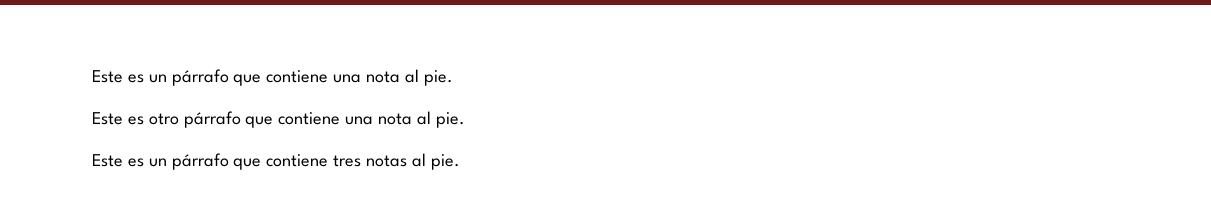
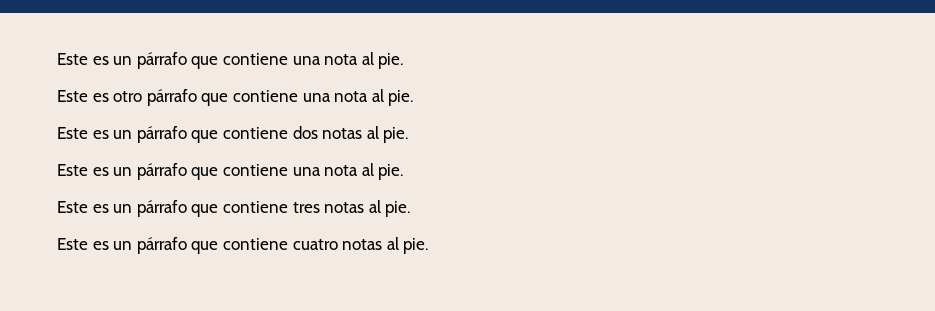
(465, 120) none -> [57,126,409,143] [57,163,404,180] // Este es un párrafo que contiene dos notas al pie. // Este es un párrafo que contiene una nota al pie.
(460, 162) none -> [57,237,429,254] // Este es un párrafo que contiene cuatro notas al pie.

